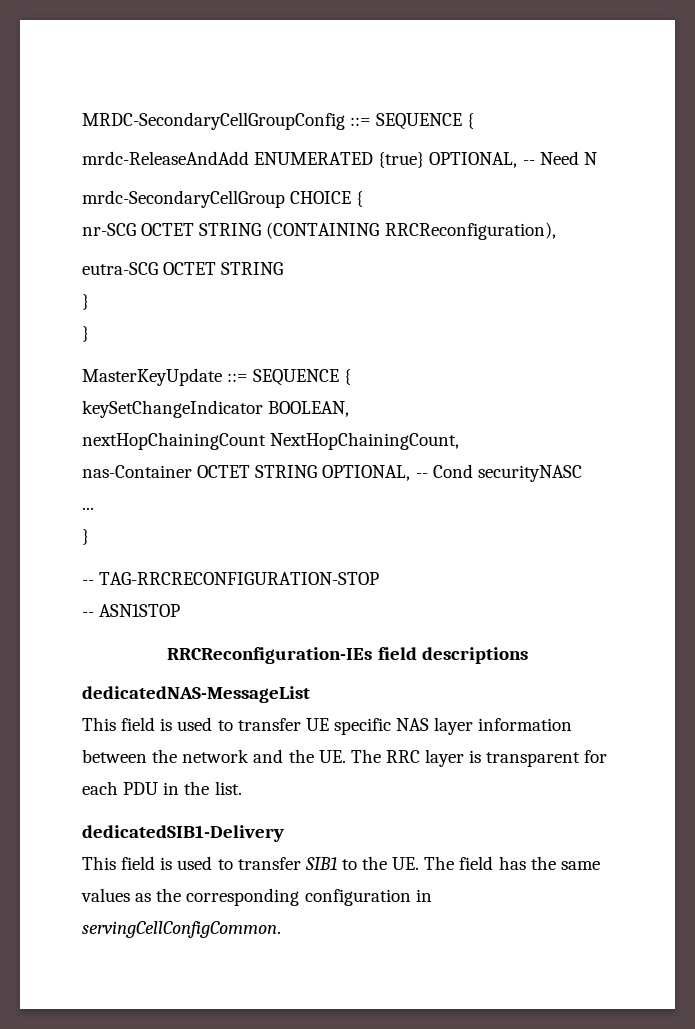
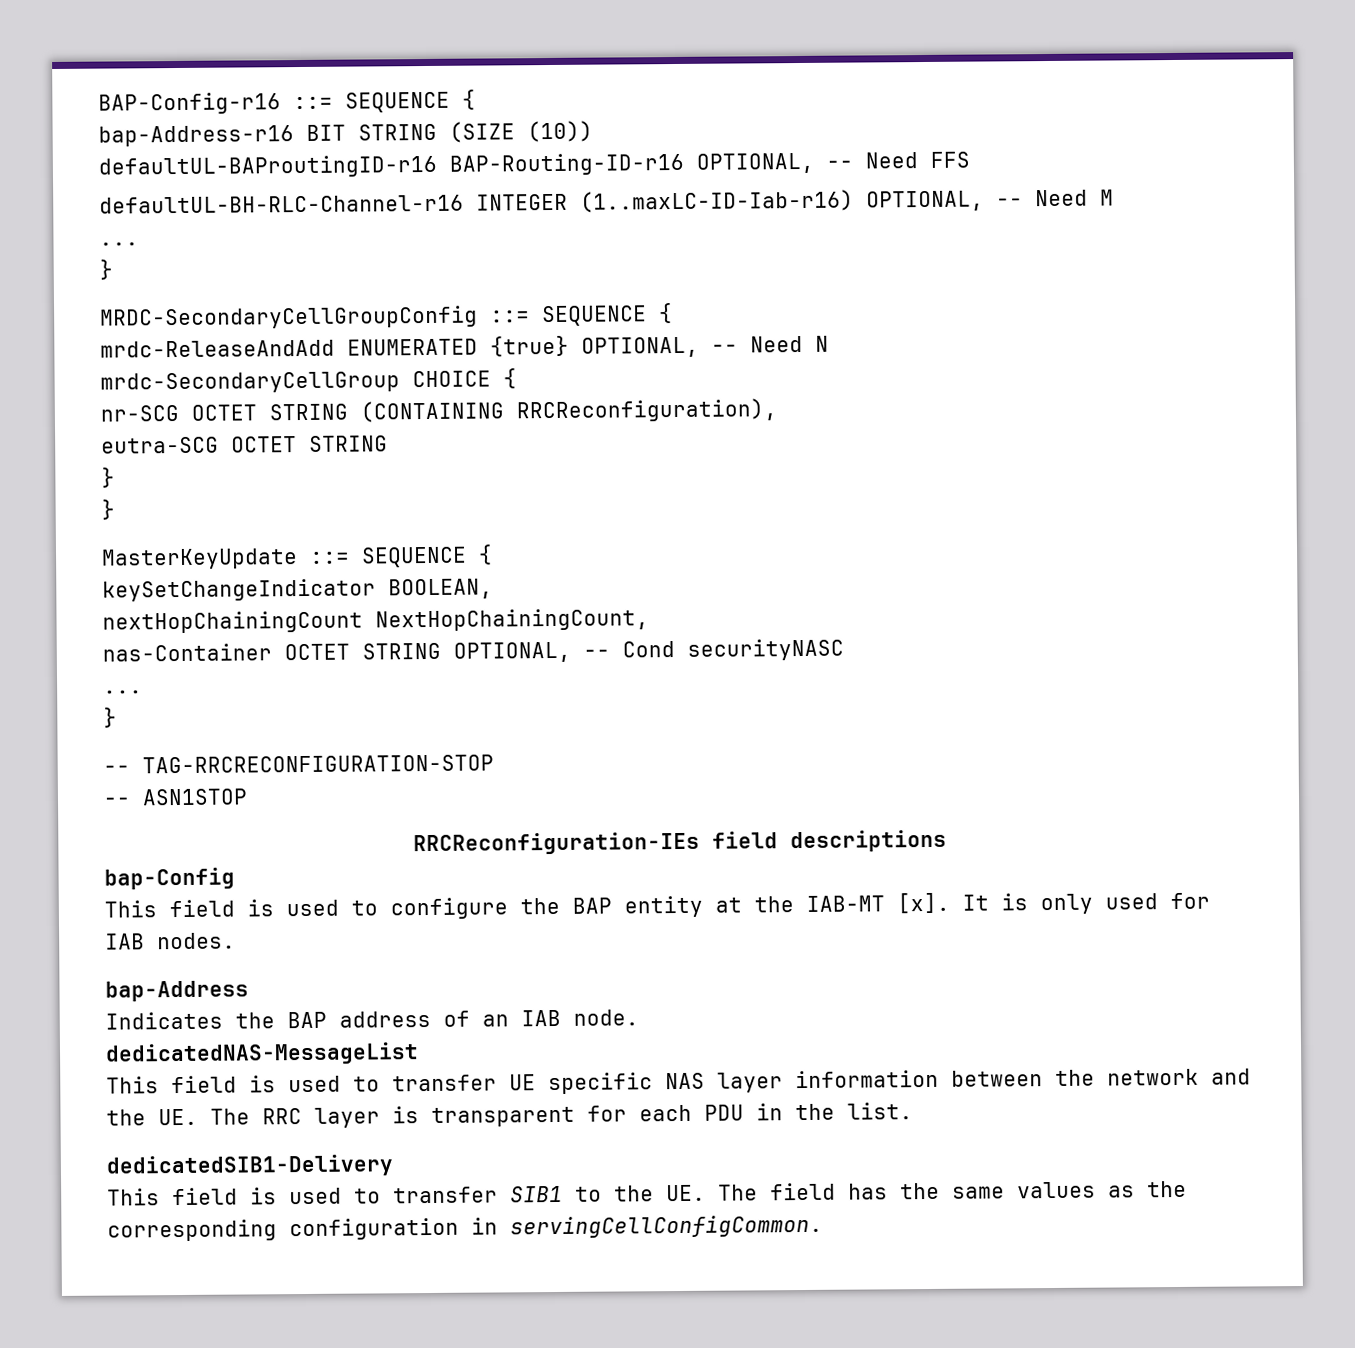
(82, 121) none -> [98,89,476,115] [98,120,593,147] [98,151,970,179] [99,189,1114,214] [99,242,139,246] [99,259,113,280] BAP-Config-r16 ::= SEQUENCE { // bap-Address-r16 BIT STRING (SIZE (10)) // defaultUL-BAProutingID-r16 BAP-Routing-ID-r16 OPTIONAL, -- Need FFS // defaultUL-BH-RLC-Channel-r16 INTEGER (1..maxLC-ID-Iab-r16) OPTIONAL, -- Need M // ... // } //
(528, 655) none -> [104,867,235,890] [104,892,1210,920] [105,932,236,950] [105,980,249,1002] [105,1009,639,1030] // bap-Config // This field is used to configure the BAP entity at the IAB-MT [x]. It is only used for IAB nodes. // bap-Address // Indicates the BAP address of an IAB node.

